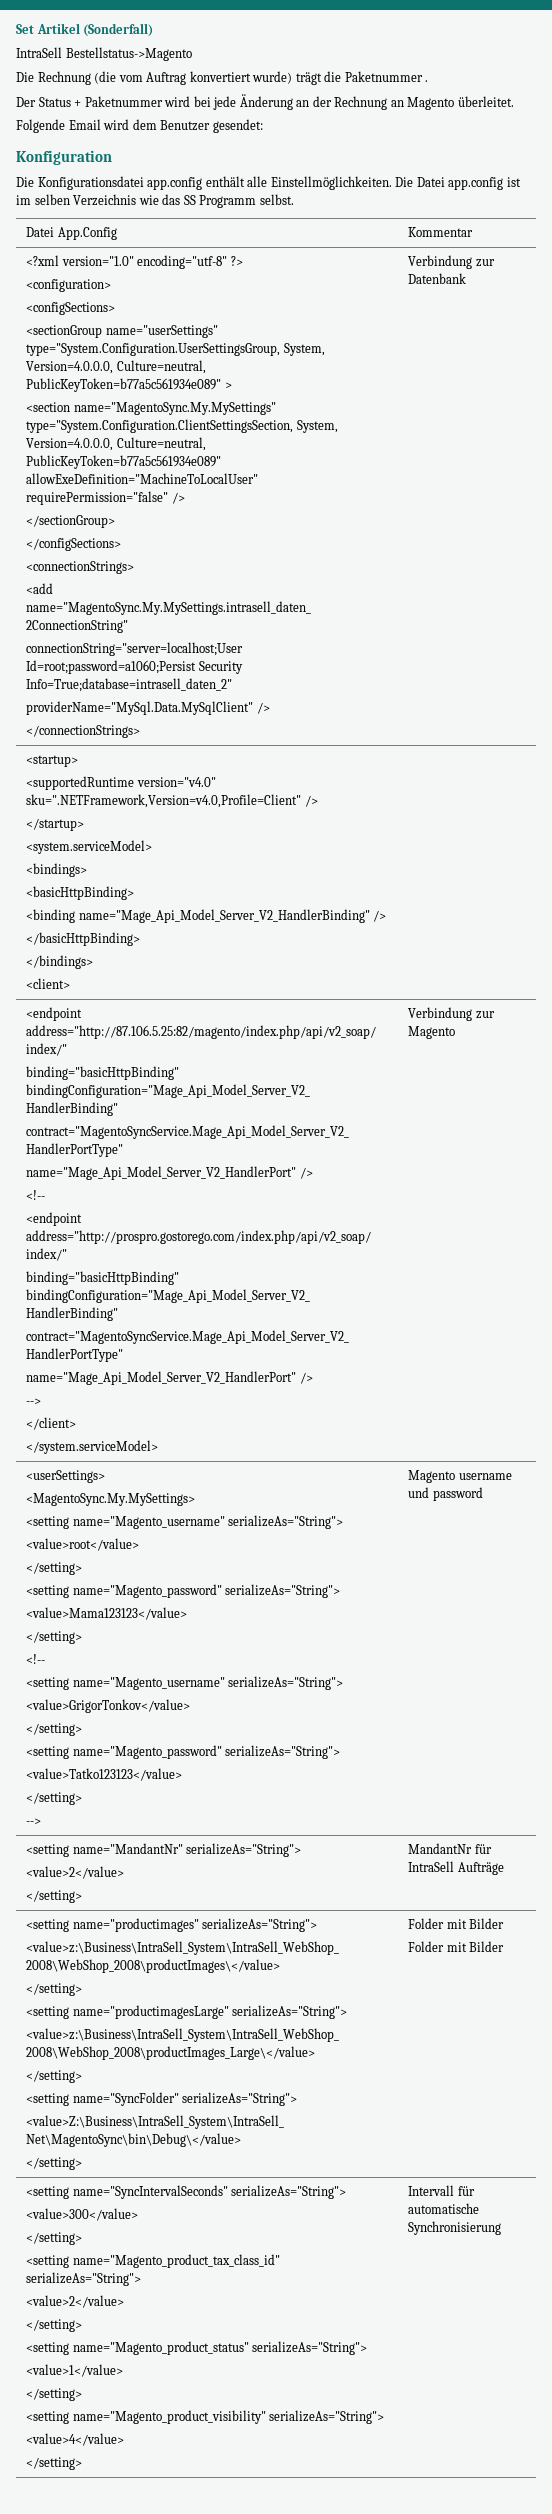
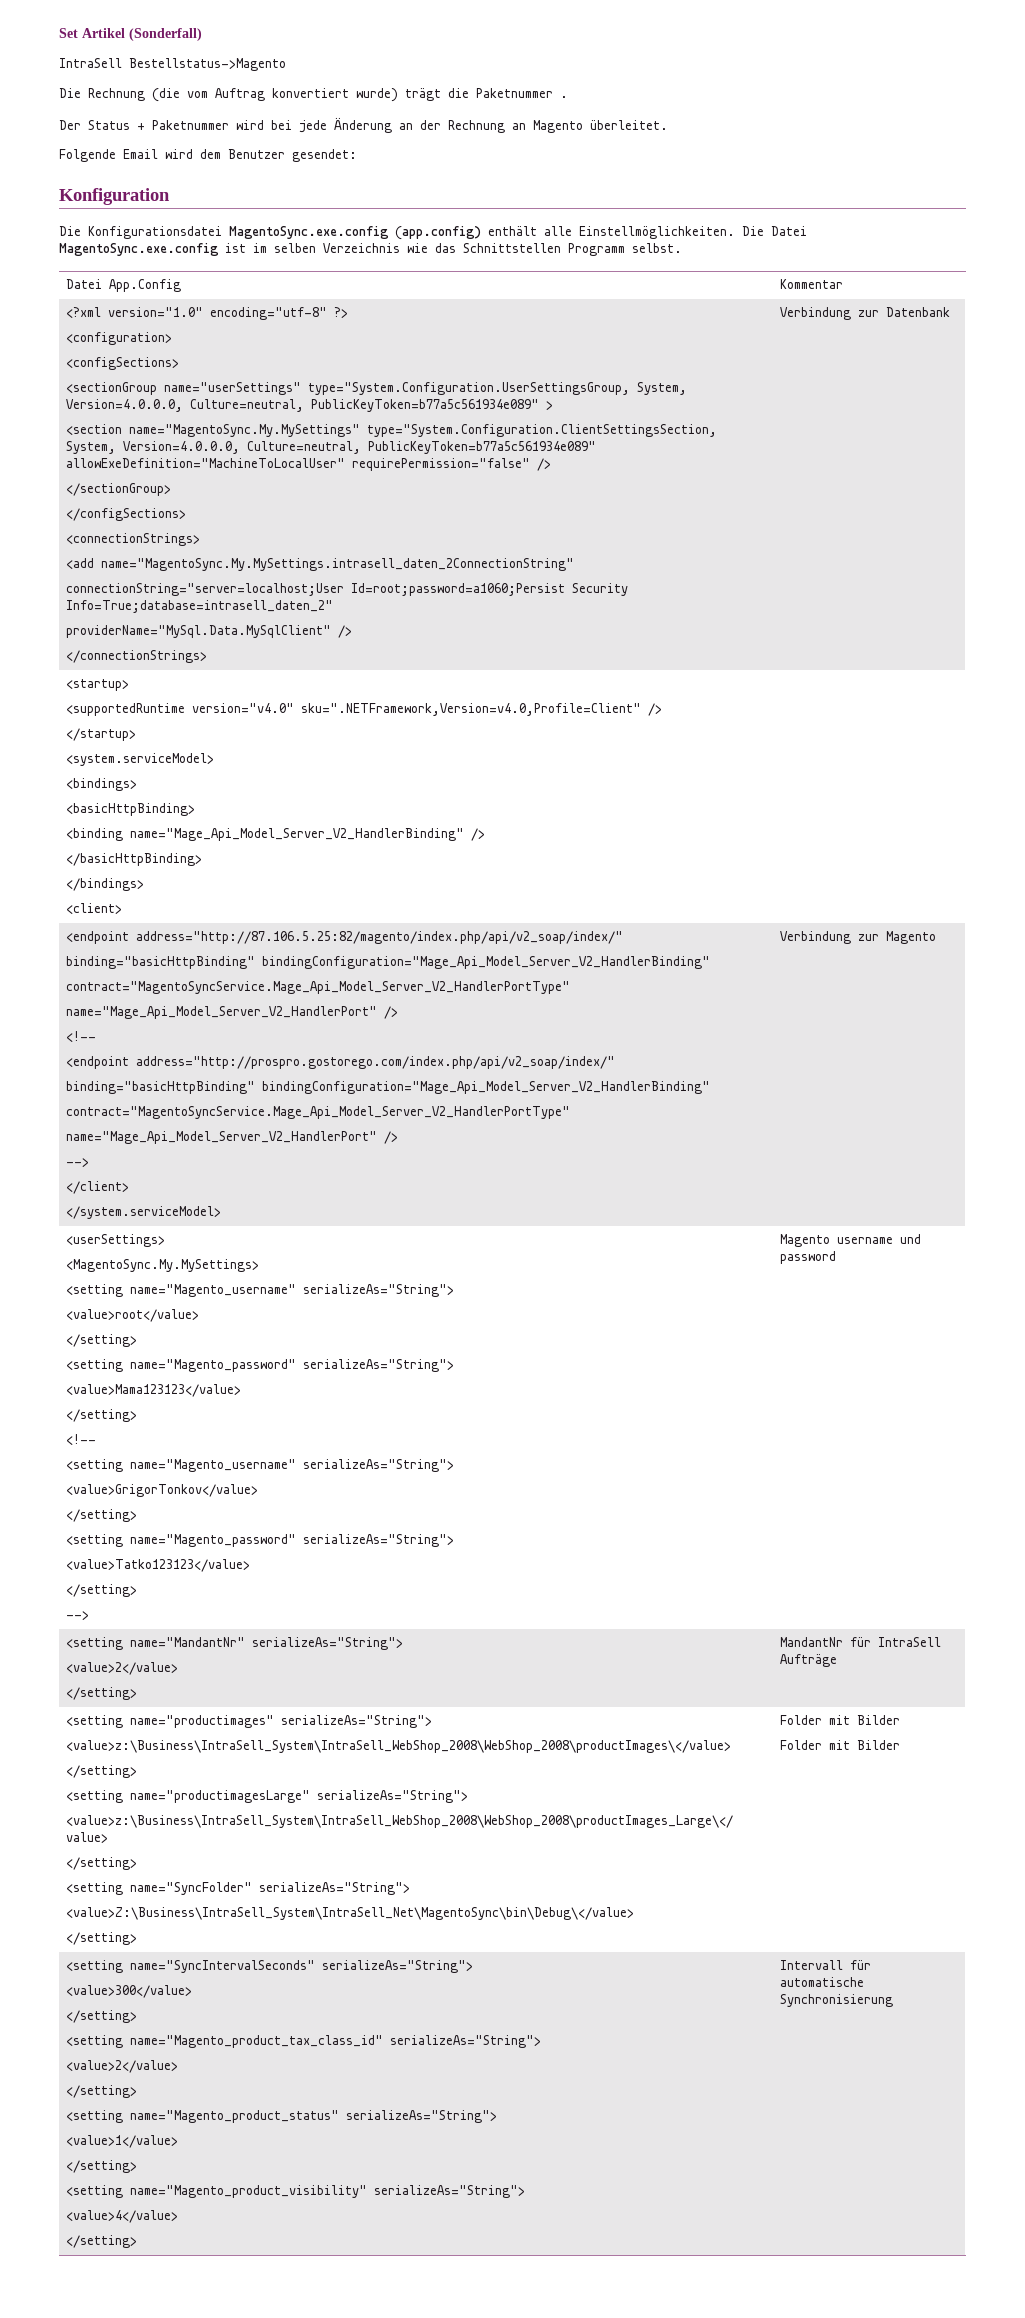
[147,177,203,190] app.config -> [229,226,481,240] MagentoSync.exe.config (app.config)
[448,177,504,190] app.config -> [59,243,219,256] MagentoSync.exe.config
[183,195,196,205] SS -> [463,243,561,253] Schnittstellen

